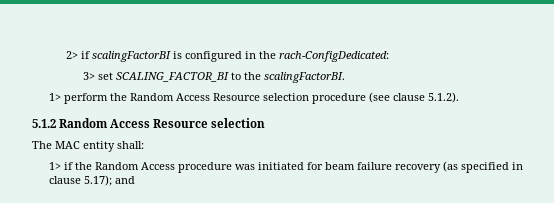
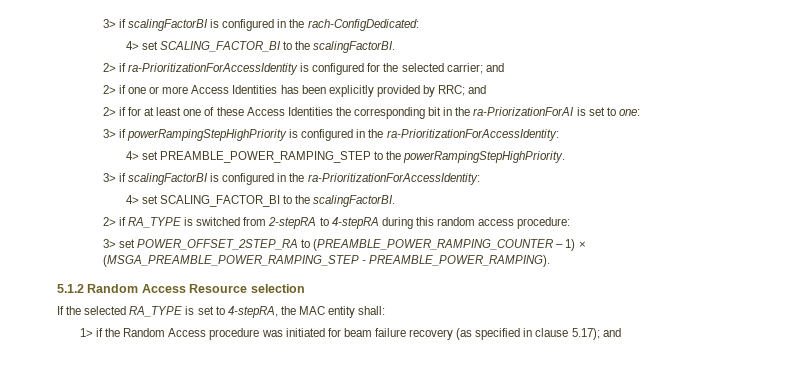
[66,51,79,59] 2> -> [102,19,116,28] 3>
[83,72,346,83] [49,92,460,104] 3> set SCALING_FACTOR_BI to the scalingFactorBI. // 1> perform the Random Access Resource selection procedure (see clause 5.1.2). -> [125,41,396,53] [102,63,504,75] [102,85,487,97] [102,107,640,119] [102,129,559,141] [125,151,566,163] [102,173,480,185] [125,195,396,207] [102,217,571,229] [102,239,586,251] [102,255,551,267] 4> set SCALING_FACTOR_BI to the scalingFactorBI. // 2> if ra-PrioritizationForAccessIdentity is configured for the selected carrier; and // 2> if one or more Access Identities has been explicitly provided by RRC; and // 2> if for at least one of these Access Identities the corresponding bit in the ra-PriorizationForAI is set to one: // 3> if powerRampingStepHighPriority is configured in the ra-PrioritizationForAccessIdentity: // 4> set PREAMBLE_POWER_RAMPING_STEP to the powerRampingStepHighPriority. // 3> if scalingFactorBI is configured in the ra-PrioritizationForAccessIdentity: // 4> set SCALING_FACTOR_BI to the scalingFactorBI. // 2> if RA_TYPE is switched from 2-stepRA to 4-stepRA during this random access procedure: // 3> set POWER_OFFSET_2STEP_RA to (PREAMBLE_POWER_RAMPING_COUNTER – 1) × (MSGA_PREAMBLE_POWER_RAMPING_STEP - PREAMBLE_POWER_RAMPING).
[32,141,52,149] The -> [57,306,296,318] If the selected RA_TYPE is set to 4-stepRA, the

